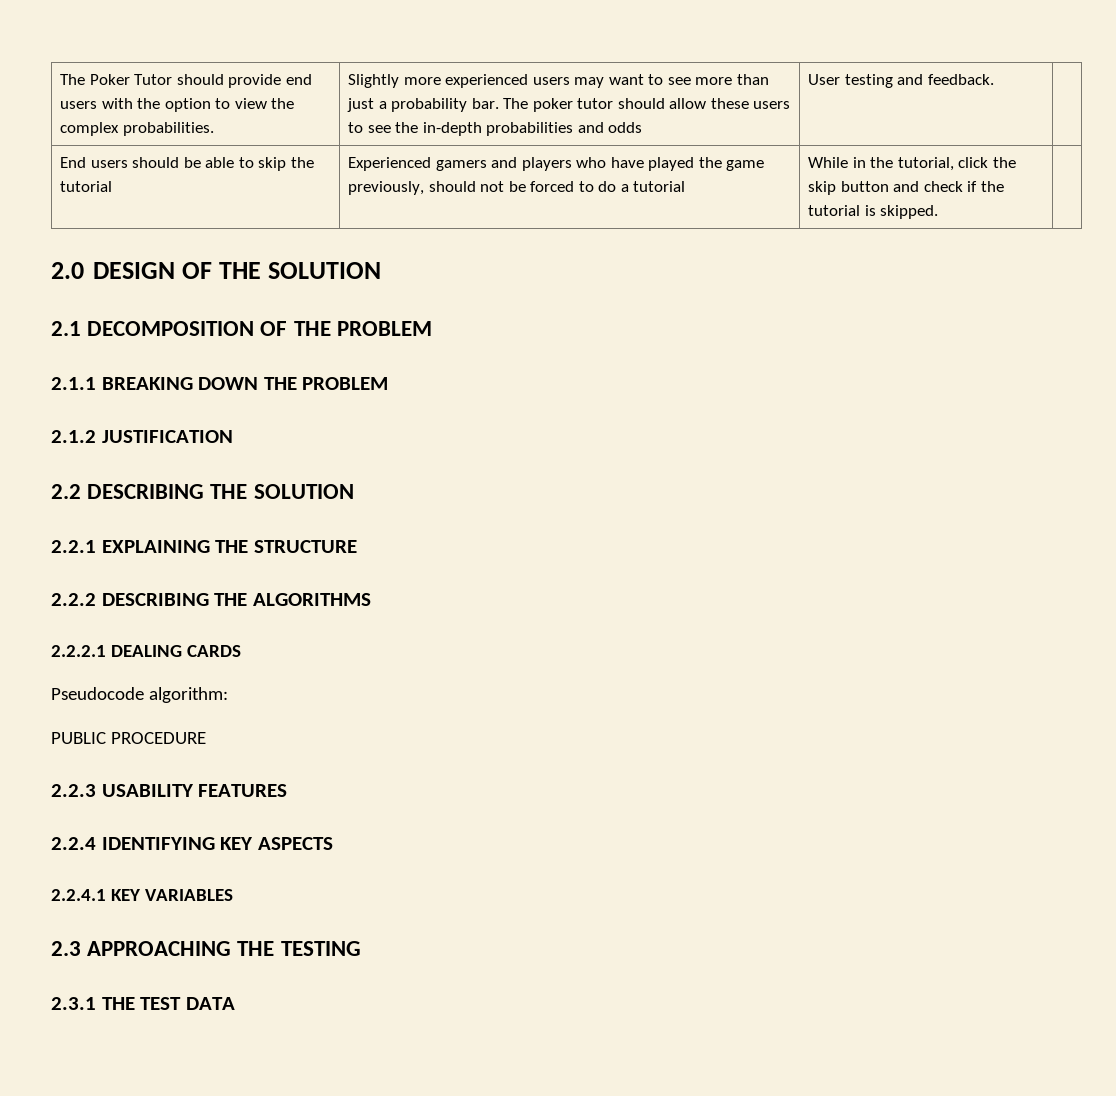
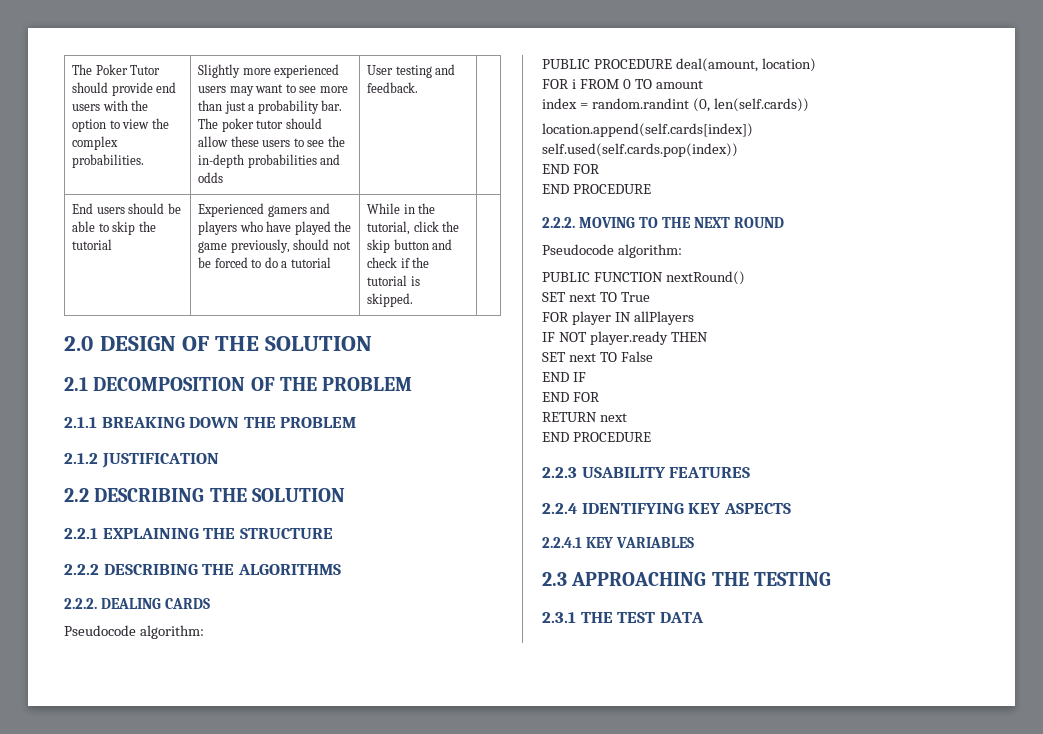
[51,645,106,657] 2.2.2.1 -> [64,598,97,609] 2.2.2.
(206, 738) none -> [675,58,816,72] [542,79,703,89] [542,98,809,112] [542,123,753,137] [542,143,738,157] [542,164,600,174] [542,184,651,194] [542,217,784,228] [542,244,682,258] [542,271,745,285] [542,292,650,302] [542,311,694,325] [542,331,708,345] [542,351,653,362] [542,372,586,382] [542,392,600,402] [542,412,627,422] [542,432,651,442] deal(amount, location) // FOR i FROM 0 TO amount // index = random.randint (0, len(self.cards)) // location.append(self.cards[index]) // self.used(self.cards.pop(index)) // END FOR // END PROCEDURE // 2.2.2. MOVING TO THE NEXT ROUND // Pseudocode algorithm: // PUBLIC FUNCTION nextRound() // SET next TO True // FOR player IN allPlayers // IF NOT player.ready THEN // SET next TO False // END IF // END FOR // RETURN next // END PROCEDURE

